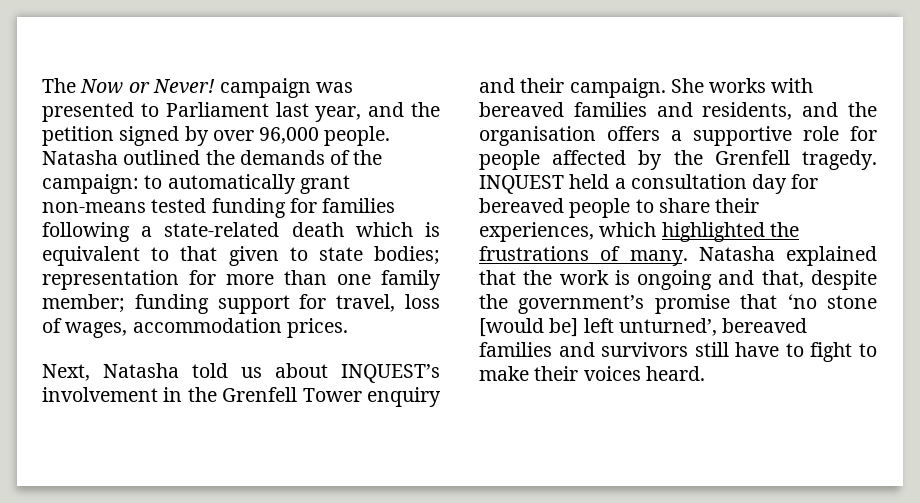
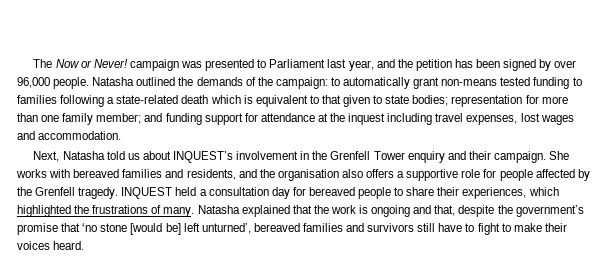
(114, 136) none -> [454,59,501,68] has been
[289,198,317,213] for -> [572,77,582,86] to
(125, 303) none -> [144,113,163,122] and
[336,294,441,312] [42,318,348,338] travel, loss of wages, accommodation prices. -> [260,113,574,125] [17,131,122,140] attendance at the inquest including travel expenses, lost wages and accommodation.
(596, 136) none -> [341,169,363,178] also

